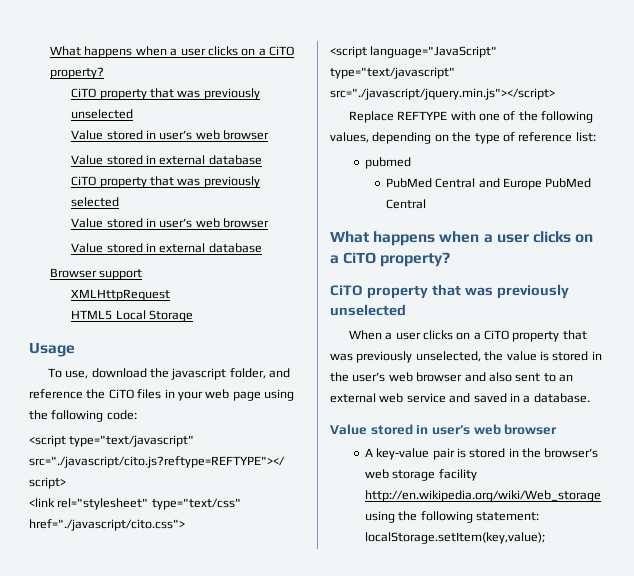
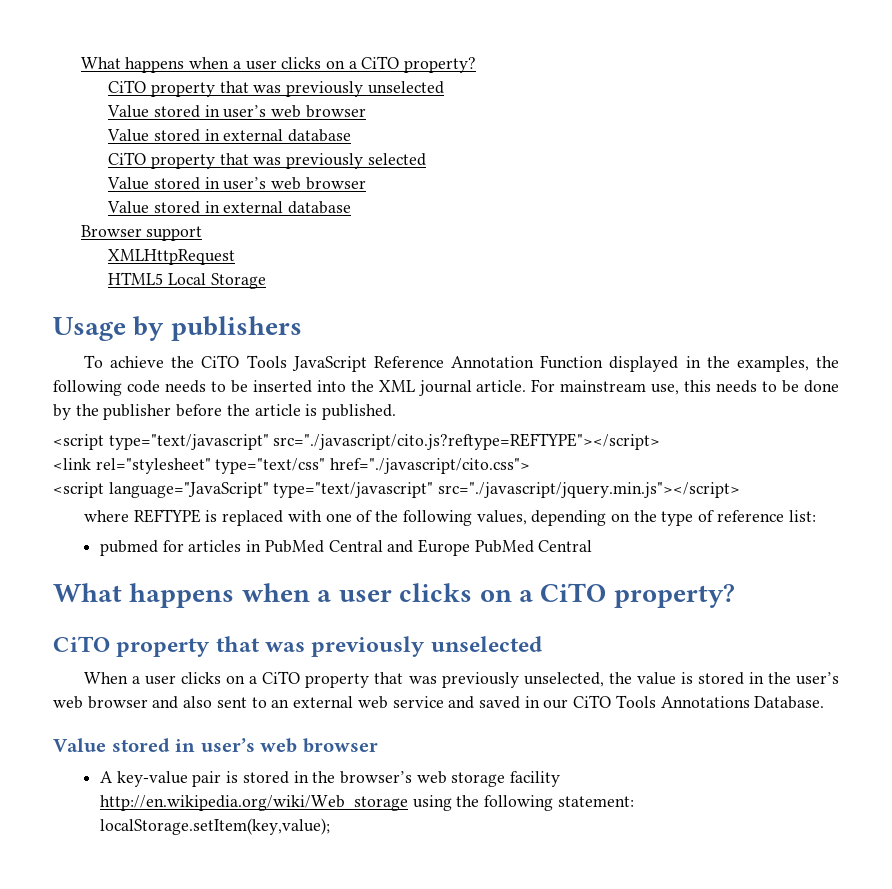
(75, 349) none -> [133,316,302,341] by publishers
[65,368,290,380] [29,389,294,401] [29,410,137,422] use, download the javascript folder, and reference the CiTO files in your web page using the following code: -> [110,355,839,372] [53,379,840,396] [53,404,397,420] achieve the CiTO Tools JavaScript Reference Annotation Function displayed in the examples, the following code needs to be inserted into the XML journal article. For mainstream use, this needs to be done by the publisher before the article is published.
[348,111,448,123] Replace REFTYPE -> [84,509,284,526] where REFTYPE is replaced
(411, 163) // -> [162,540,262,552] for articles in
[523,393,590,403] a database. -> [543,695,825,709] our CiTO Tools Annotations Database.

